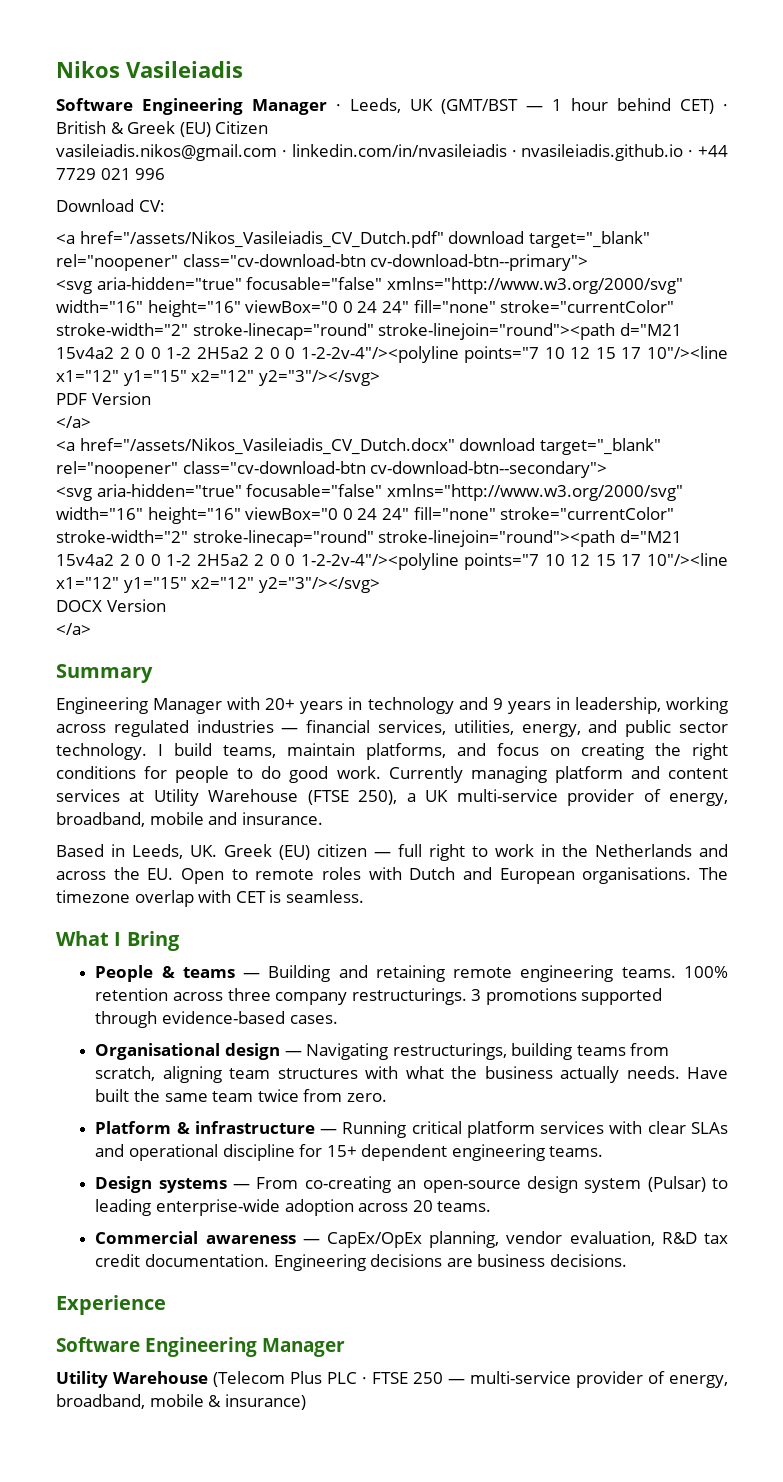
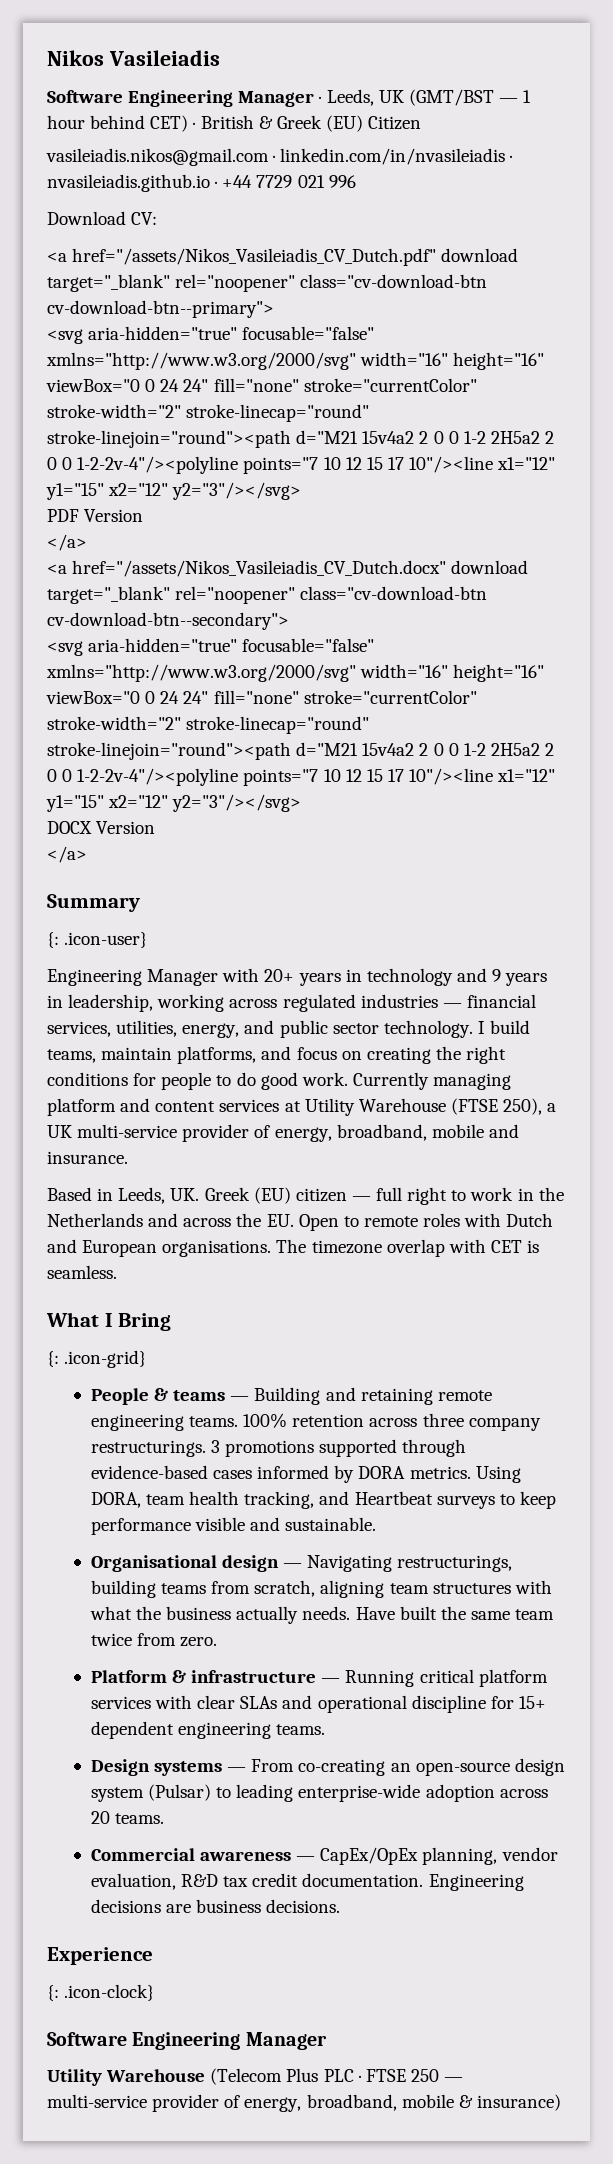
(153, 673) none -> [47,932,148,948] // {: .icon-user}
(180, 941) none -> [47,1350,147,1368] // {: .icon-grid}
[289,1015,338,1024] cases. -> [213,1465,521,1483] [90,1491,556,1509] [90,1517,377,1535] cases informed by DORA metrics. Using DORA, team health tracking, and Heartbeat surveys to keep performance visible and sustainable.
(166, 1305) none -> [47,1984,155,2001] // {: .icon-clock}

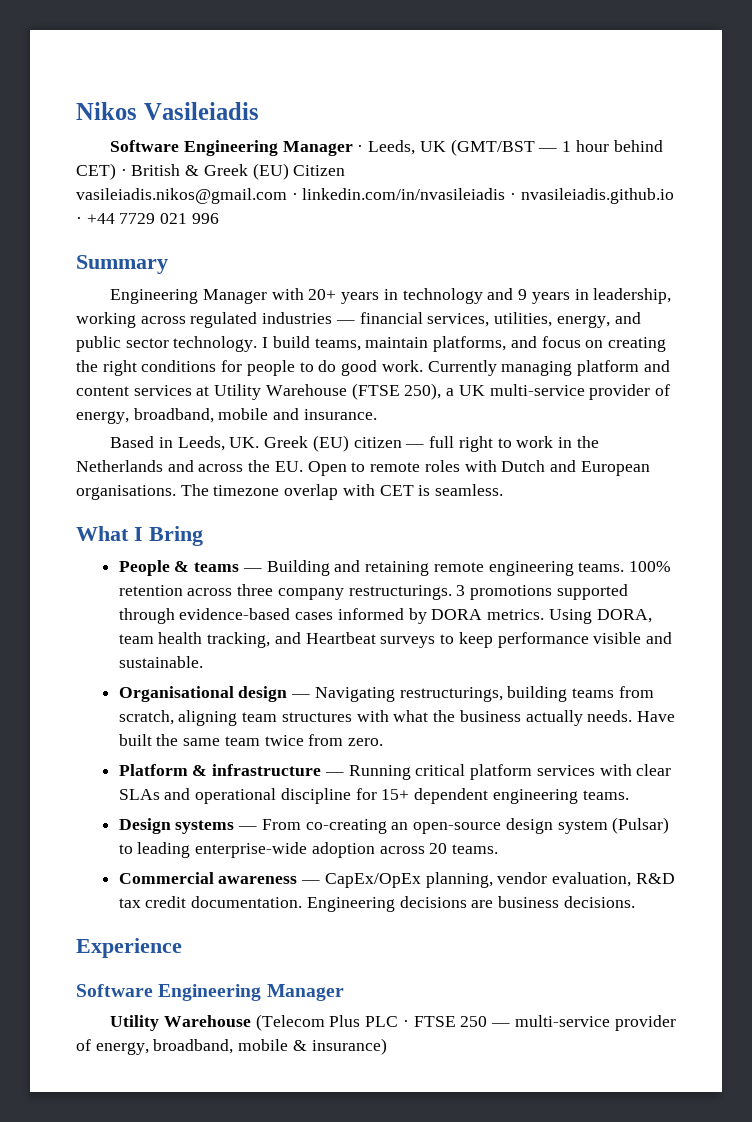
[47,211,158,225] [47,248,519,266] [47,274,488,292] [47,300,274,318] [47,326,375,344] [46,352,545,370] [46,378,477,392] [47,404,370,422] [47,430,555,448] [47,456,556,474] [46,482,302,500] [47,509,144,522] [47,534,87,551] [47,560,529,577] [47,586,488,604] [47,612,289,630] [47,638,375,656] [46,664,545,682] [46,690,477,704] [47,716,370,734] [47,742,555,760] [47,768,556,786] [46,794,302,812] [47,821,156,834] [47,846,87,863] // Download CV: // <a href="/assets/Nikos_Vasileiadis_CV_Dutch.pdf" download target="_blank" rel="noopener" class="cv-download-btn cv-download-btn--primary"> // <svg aria-hidden="true" focusable="false" xmlns="http://www.w3.org/2000/svg" width="16" height="16" viewBox="0 0 24 24" fill="none" stroke="currentColor" stroke-width="2" stroke-linecap="round" stroke-linejoin="round"><path d="M21 15v4a2 2 0 0 1-2 2H5a2 2 0 0 1-2-2v-4"/><polyline points="7 10 12 15 17 10"/><line x1="12" y1="15" x2="12" y2="3"/></svg> // PDF Version // </a> // <a href="/assets/Nikos_Vasileiadis_CV_Dutch.docx" download target="_blank" rel="noopener" class="cv-download-btn cv-download-btn--secondary"> // <svg aria-hidden="true" focusable="false" xmlns="http://www.w3.org/2000/svg" width="16" height="16" viewBox="0 0 24 24" fill="none" stroke="currentColor" stroke-width="2" stroke-linecap="round" stroke-linejoin="round"><path d="M21 15v4a2 2 0 0 1-2 2H5a2 2 0 0 1-2-2v-4"/><polyline points="7 10 12 15 17 10"/><line x1="12" y1="15" x2="12" y2="3"/></svg> // DOCX Version // </a> -> (219, 218) none
[47,932,148,948] // {: .icon-user} -> (168, 264) none
[47,1350,147,1368] // {: .icon-grid} -> (203, 536) none
[47,1984,155,2001] // {: .icon-clock} -> (182, 948) none

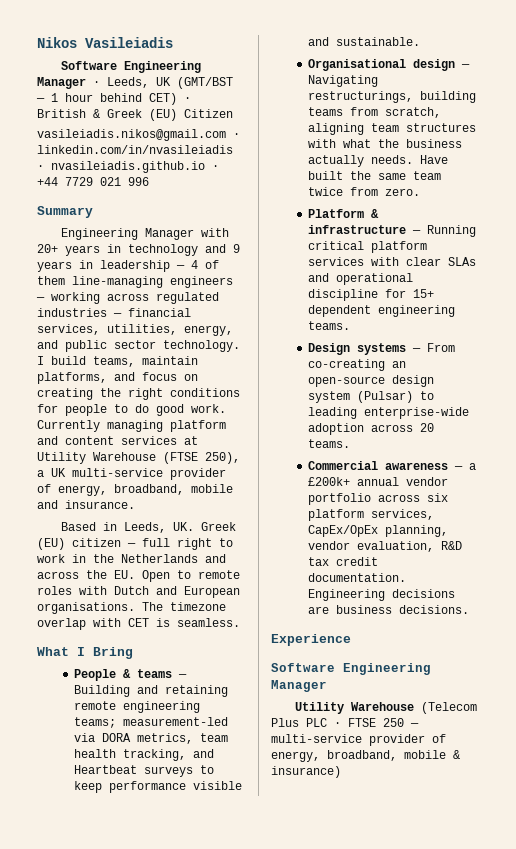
[593,288,672,304] leadership, -> [100,260,219,272] [37,276,233,288] [36,297,45,301] leadership — 4 of them line-managing engineers —
[578,561,671,572] [118,584,628,600] [118,608,652,624] teams. 100% retention across three company restructurings. 3 promotions supported through evidence-based cases informed by DORA metrics. Using DORA, -> [74,717,229,728] [74,733,194,744] teams; measurement-led via DORA metrics,
(321, 882) none -> [469,463,477,470] [308,477,449,486] [308,493,449,505] [308,509,435,521] a £200k+ annual vendor portfolio across six platform services,

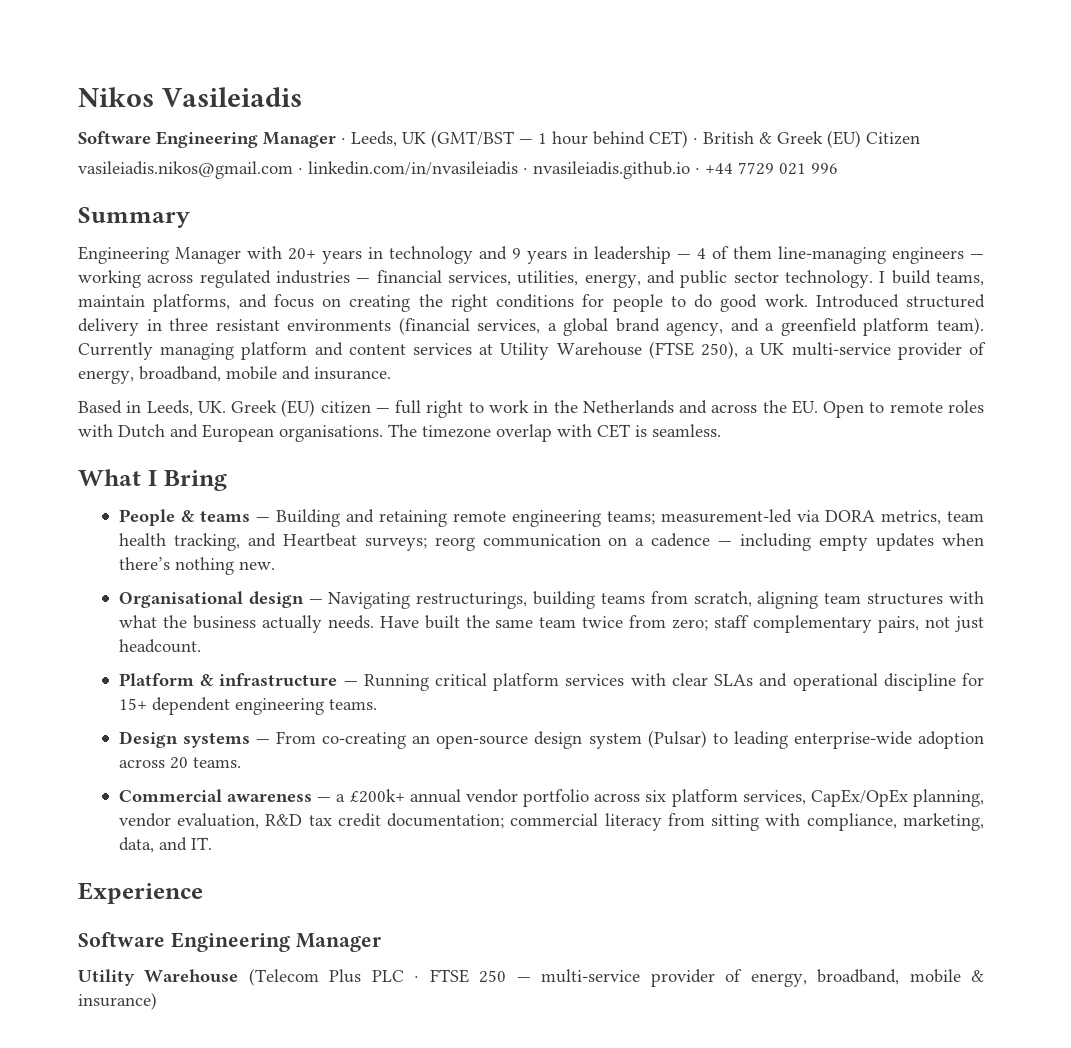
(226, 408) none -> [815,294,985,308] [78,317,984,336] Introduced structured delivery in three resistant environments (financial services, a global brand agency, and a greenfield platform team).
[144,765,215,777] [74,781,243,793] [308,37,421,46] surveys to keep performance visible and sustainable. -> [364,533,985,551] [118,557,275,575] surveys; reorg communication on a cadence — including empty updates when there’s nothing new.
[385,188,421,196] zero. -> [672,615,984,633] [118,639,201,653] zero; staff complementary pairs, not just headcount.
[308,573,407,582] [308,589,456,601] [308,605,470,614] documentation. Engineering decisions are business decisions. -> [387,813,984,831] [118,837,212,853] documentation; commercial literacy from sitting with compliance, marketing, data, and IT.

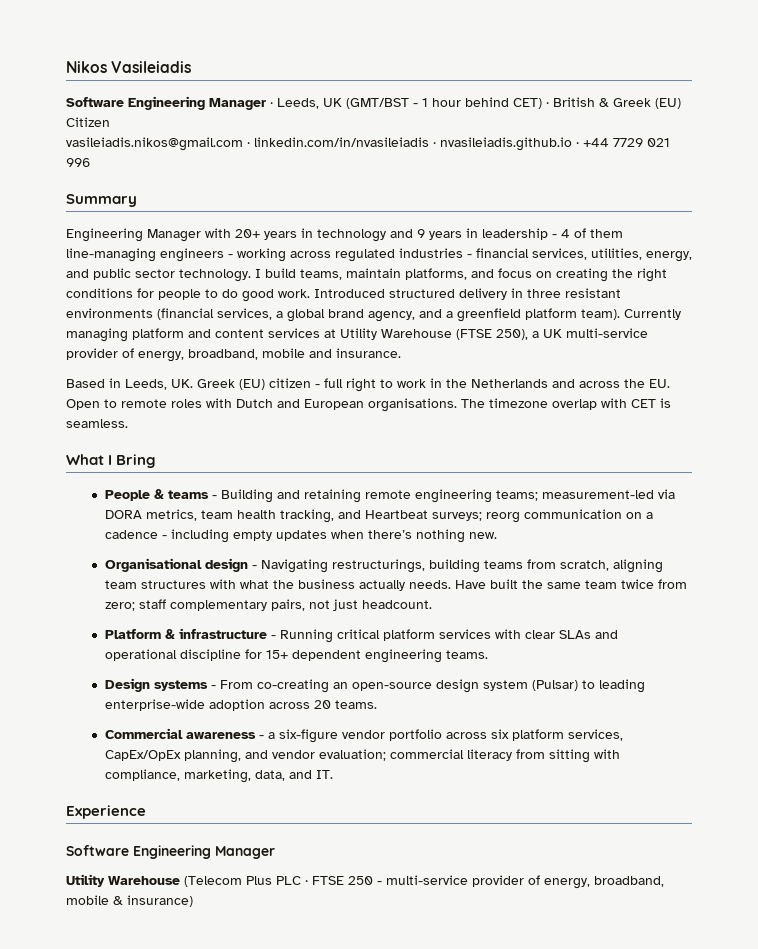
[519,139,533,144] — -> [413,103,418,107] -
[677,254,691,259] — -> [552,234,557,238] -
[970,254,984,259] — -> [228,254,233,258] -
[356,278,371,283] — -> [467,254,472,258] -
[375,408,390,413] — -> [315,384,320,388] -
[255,517,270,522] — -> [211,495,217,499] -
[718,541,733,546] — -> [161,535,167,539] -
[308,599,323,604] — -> [251,565,257,569] -
[343,681,358,686] — -> [270,635,276,639] -
[256,739,271,744] — -> [210,685,216,689] -
[317,789,461,803] — a £200k+ annual -> [258,729,338,743] - a six-figure
[118,813,505,829] vendor evaluation, R&D tax credit documentation; -> [244,749,386,761] and vendor evaluation;
[516,977,531,982] — -> [377,881,382,885] -

